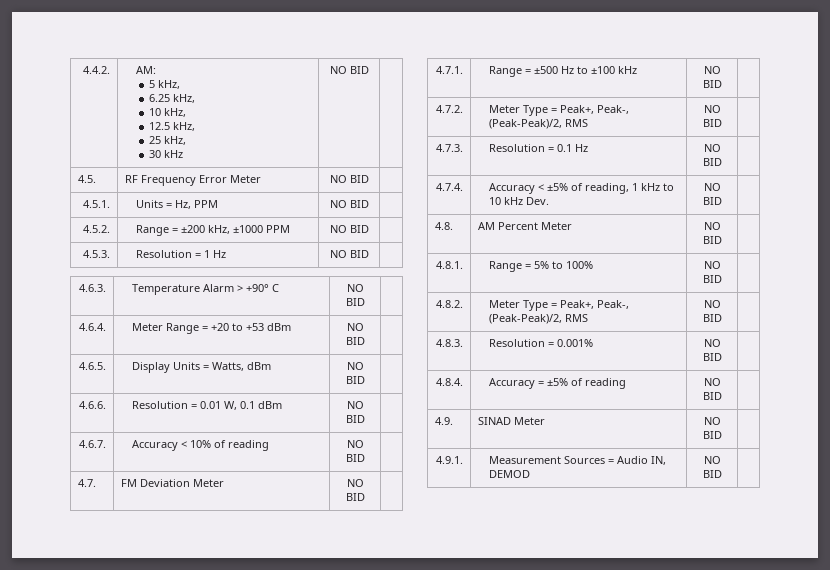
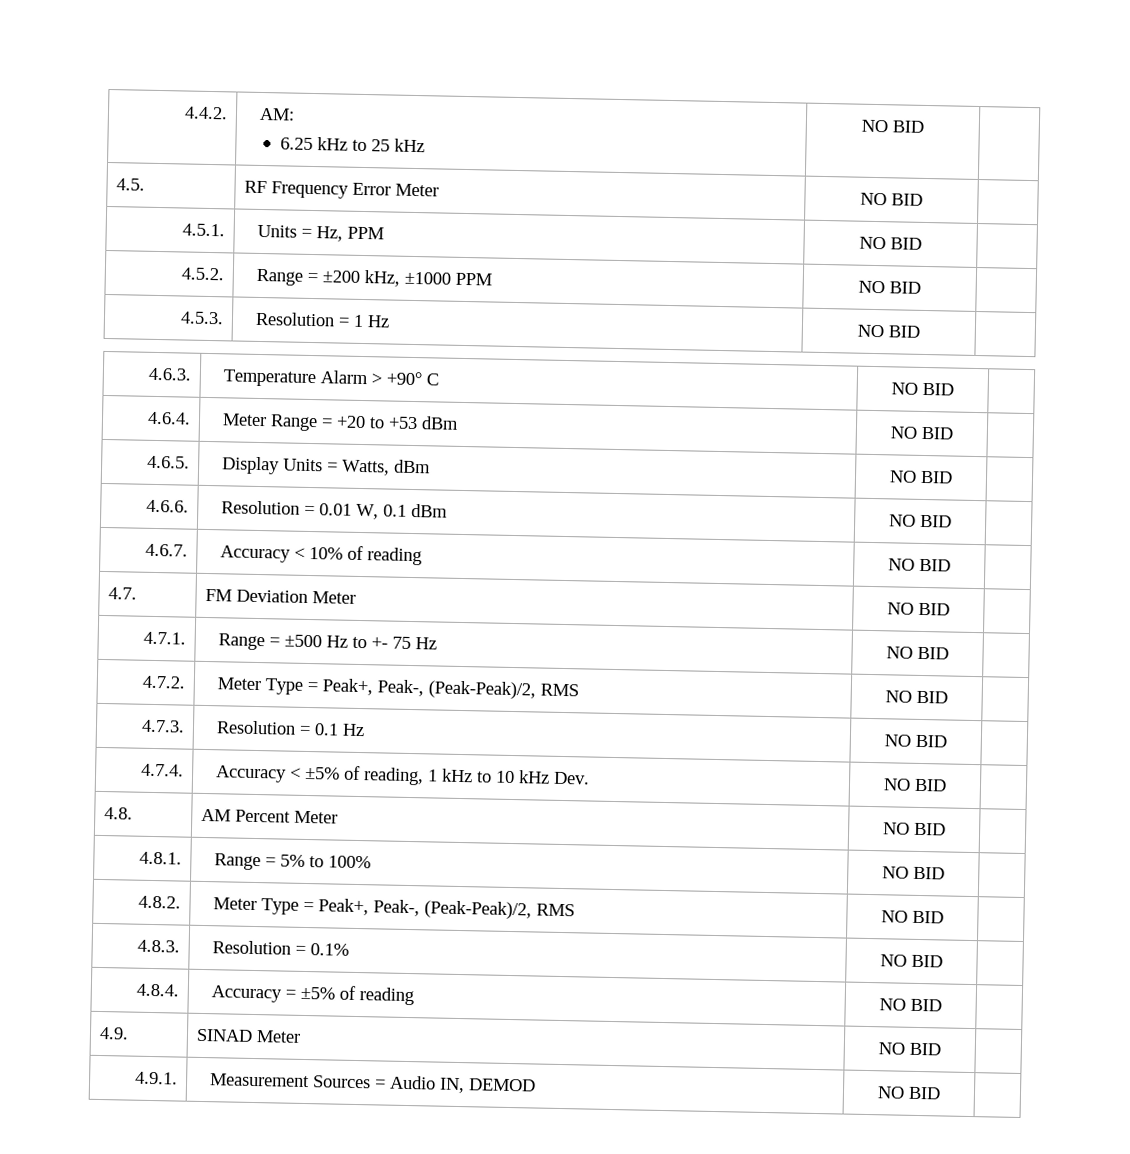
[148,80,180,89] // 5 kHz, -> (296, 114) none
[172,94,195,103] [148,108,186,117] [148,122,195,131] [148,136,186,145] [148,150,161,158] kHz, // 10 kHz, // 12.5 kHz, // 25 kHz, // 30 -> [316,137,390,152] kHz to 25
[591,66,638,74] ±100 kHz -> [371,636,438,650] +- 75 Hz
[557,339,594,347] 0.001% -> [310,943,350,956] 0.1%

